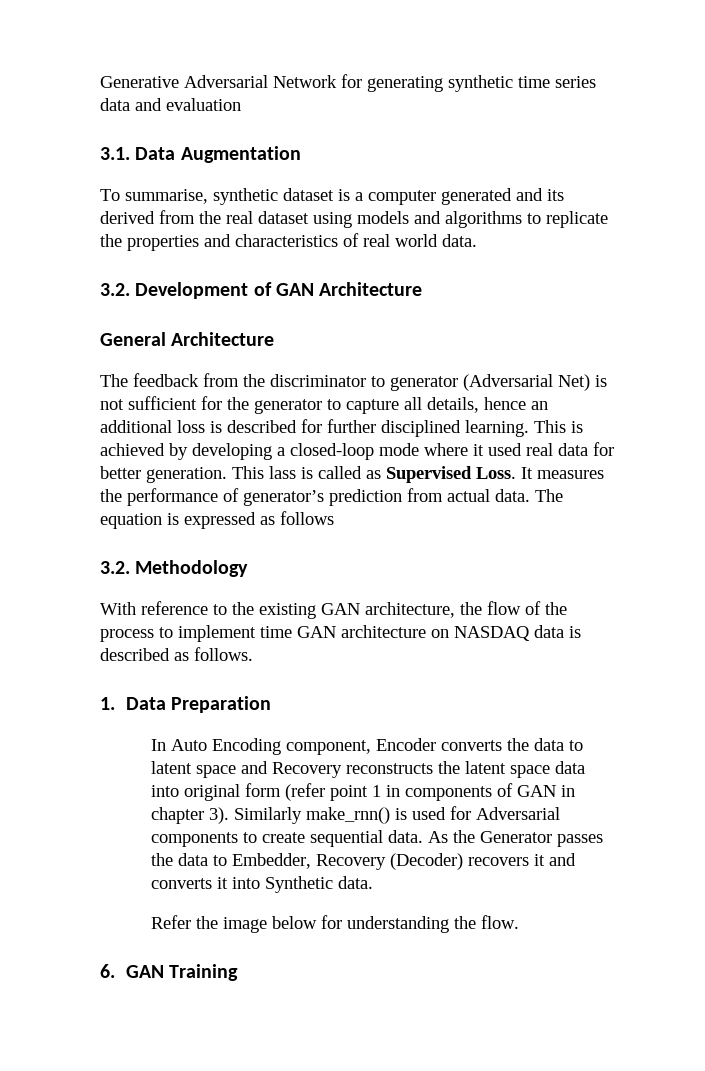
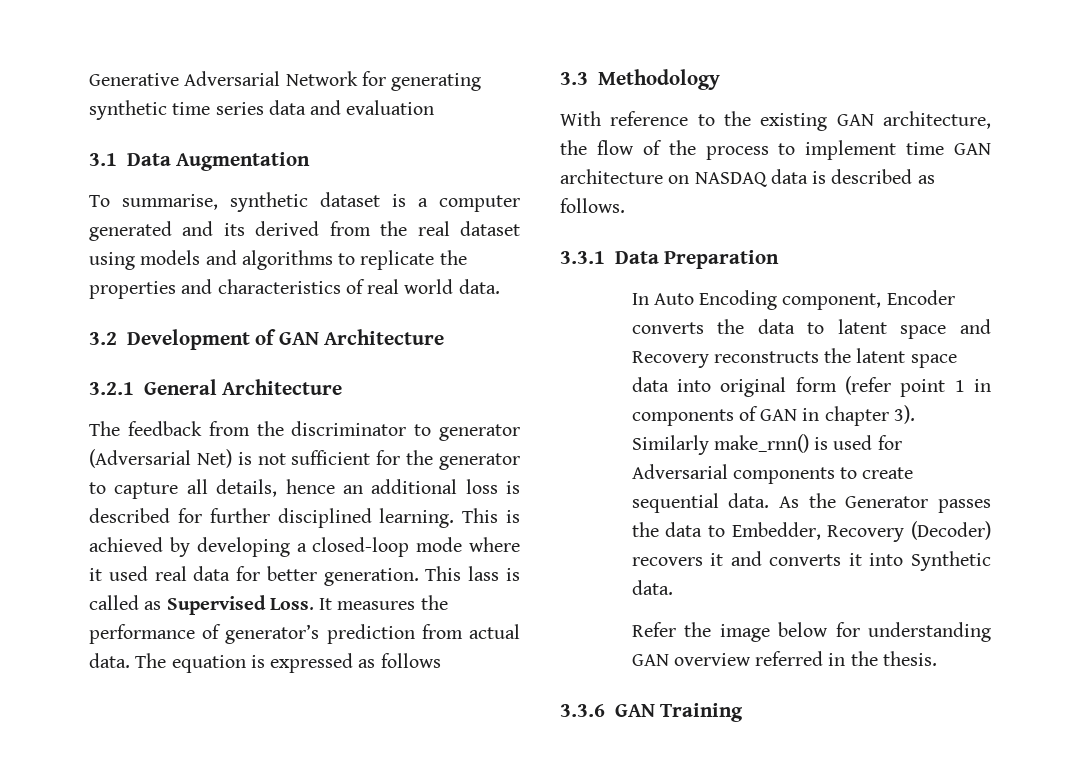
[100,147,130,160] 3.1. -> [89,153,117,166] 3.1
[100,283,130,296] 3.2. -> [89,332,117,345] 3.2
(423, 289) none -> [89,382,134,395] 3.2.1
[100,561,130,574] 3.2. -> [560,72,588,85] 3.3
[100,697,115,710] 1. -> [560,251,605,264] 3.3.1
[454,915,520,929] [100,964,115,978] the flow. // 6. -> [631,651,937,666] [560,704,605,717] GAN overview referred in the thesis. // 3.3.6

